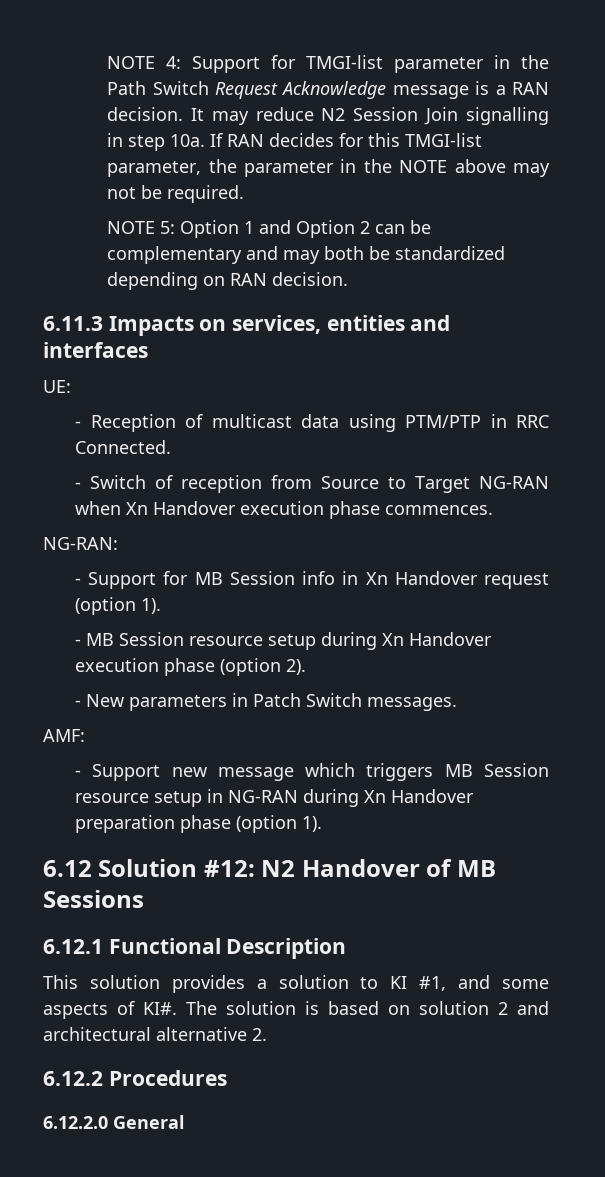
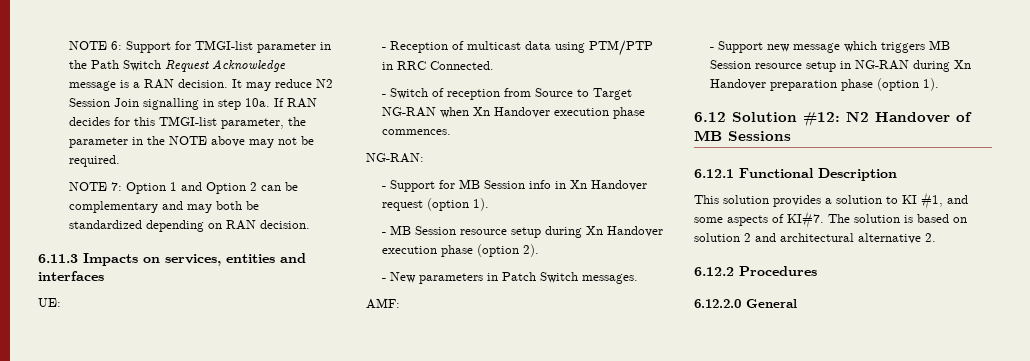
[107,56,182,69] NOTE 4: -> [69,41,123,50] NOTE 6:
[160,221,176,234] 5: -> [111,182,123,191] 7:
[143,1002,177,1015] KI#. -> [787,211,824,228] KI#7.

